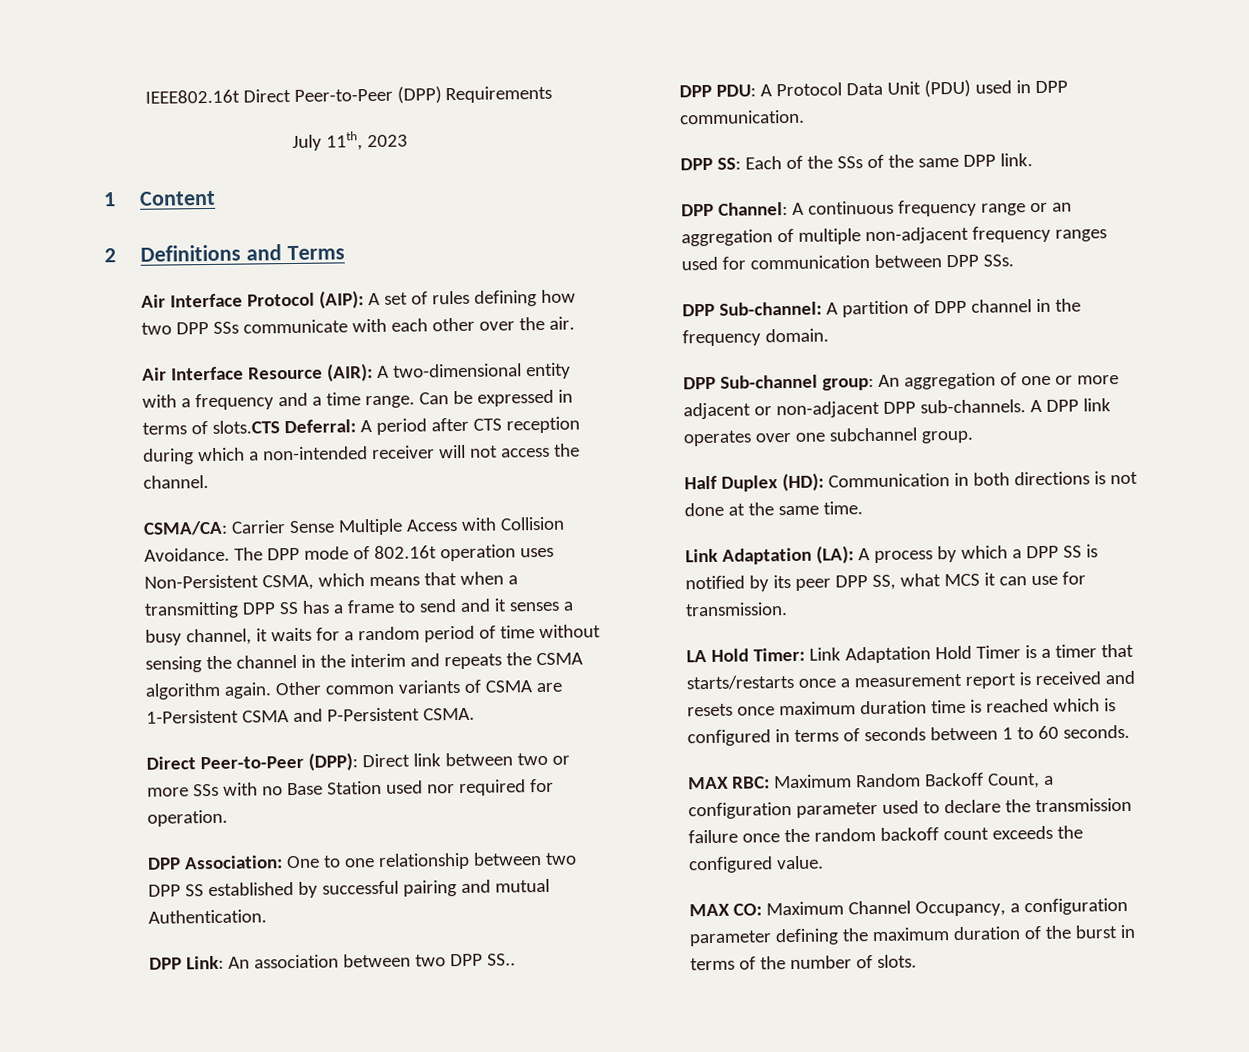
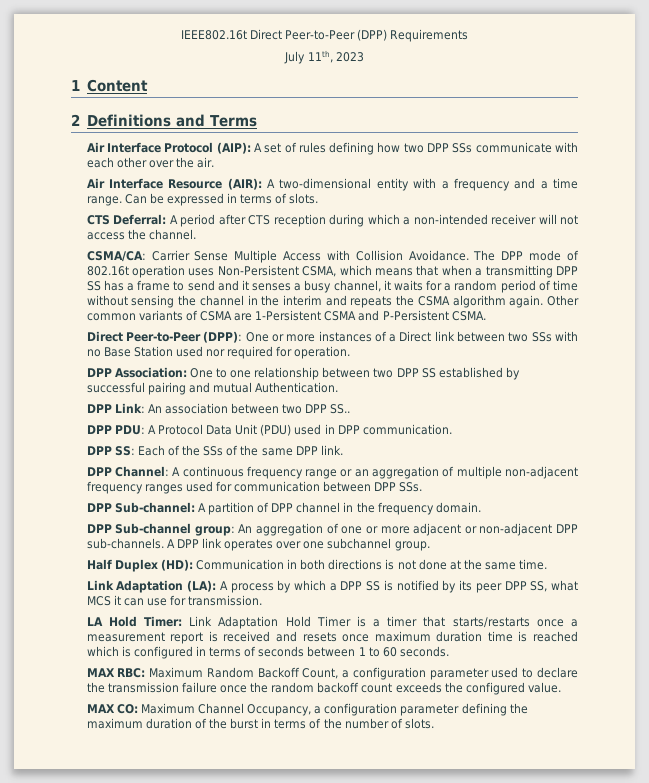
[211,420,280,434] slots.CTS -> [289,193,319,204] [86,215,110,225] slots. // CTS
(358, 761) none -> [245,331,397,342] One or more instances of a
[551,755,570,765] [146,787,189,797] or more -> (529, 337) none

